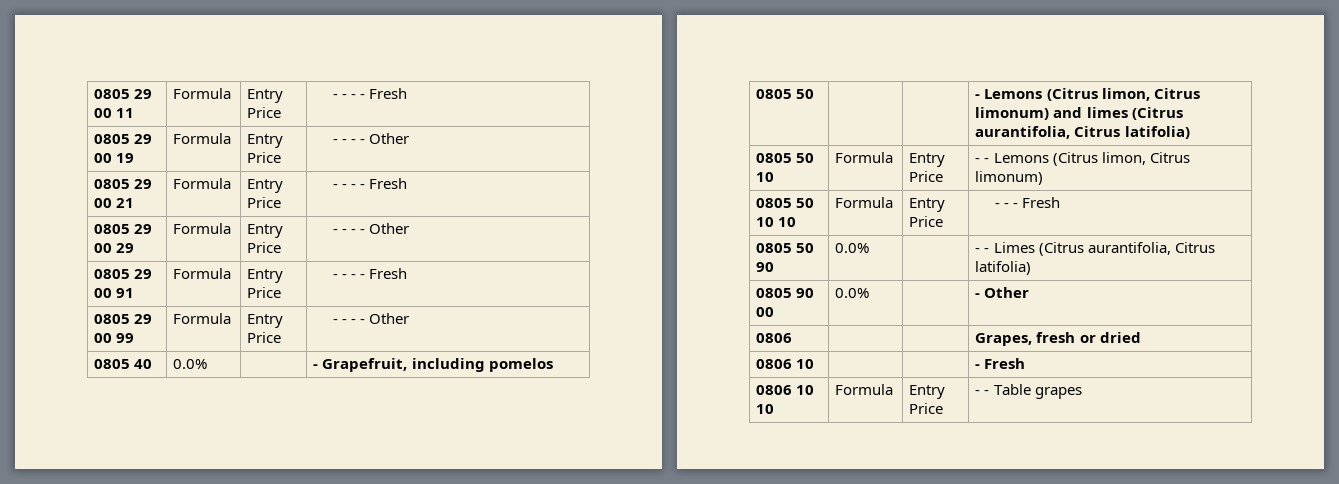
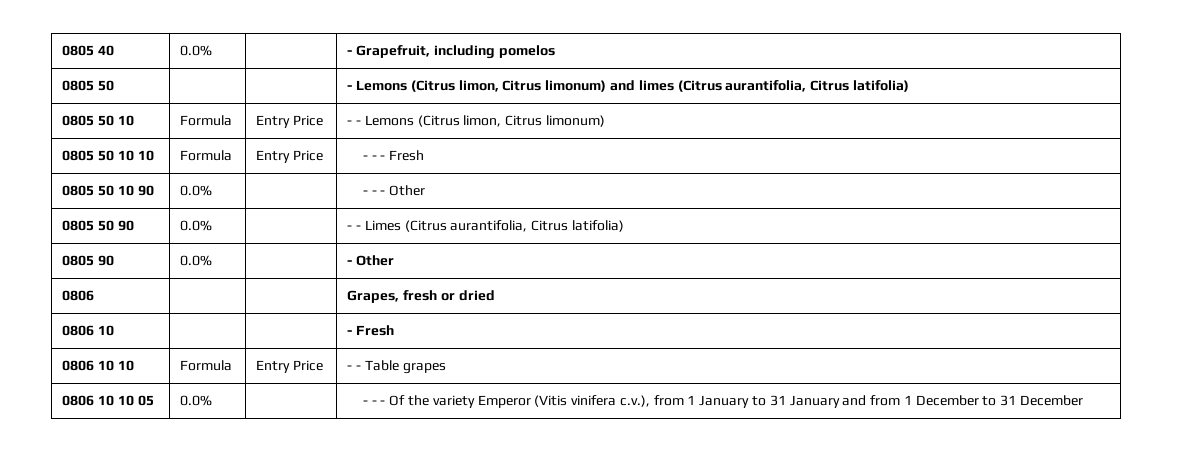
[94,89,153,99] [94,108,135,118] [173,88,232,99] [247,89,284,103] [247,107,282,118] [332,88,407,99] [94,134,153,144] [94,153,135,163] [173,133,232,144] [247,134,284,148] [247,152,282,163] [332,133,409,144] [94,179,153,189] [94,198,135,208] [173,178,232,189] [247,179,284,193] [247,197,282,208] [332,178,407,189] [94,224,153,234] [94,243,135,253] [173,223,232,234] [247,224,284,238] [247,242,282,253] [332,223,409,234] [94,269,153,279] [94,288,135,298] [173,268,232,279] [247,269,284,283] [247,287,282,298] [332,268,407,279] [94,314,153,324] [94,333,135,343] [173,313,232,324] [247,314,284,328] [247,332,282,343] [332,313,409,324] [94,359,131,369] 0805 29 00 11 | Formula | Entry Price | - - - - Fresh // 0805 29 00 19 | Formula | Entry Price | - - - - Other // 0805 29 00 21 | Formula | Entry Price | - - - - Fresh // 0805 29 00 29 | Formula | Entry Price | - - - - Other // 0805 29 00 91 | Formula | Entry Price | - - - - Fresh // 0805 29 00 99 | Formula | Entry Price | - - - - Other // 0805 -> [62,45,95,56] 0805
(1060, 202) none -> [62,185,154,196] [180,185,213,196] [362,185,426,196] // 0805 50 10 90 | 0.0% | | - - - Other
[756,307,775,317] 00 -> (115, 260) none
(1082, 393) none -> [62,395,154,406] [180,395,213,406] [362,395,1084,408] // 0806 10 10 05 | 0.0% | | - - - Of the variety Emperor (Vitis vinifera c.v.), from 1 January to 31 January and from 1 December to 31 December

